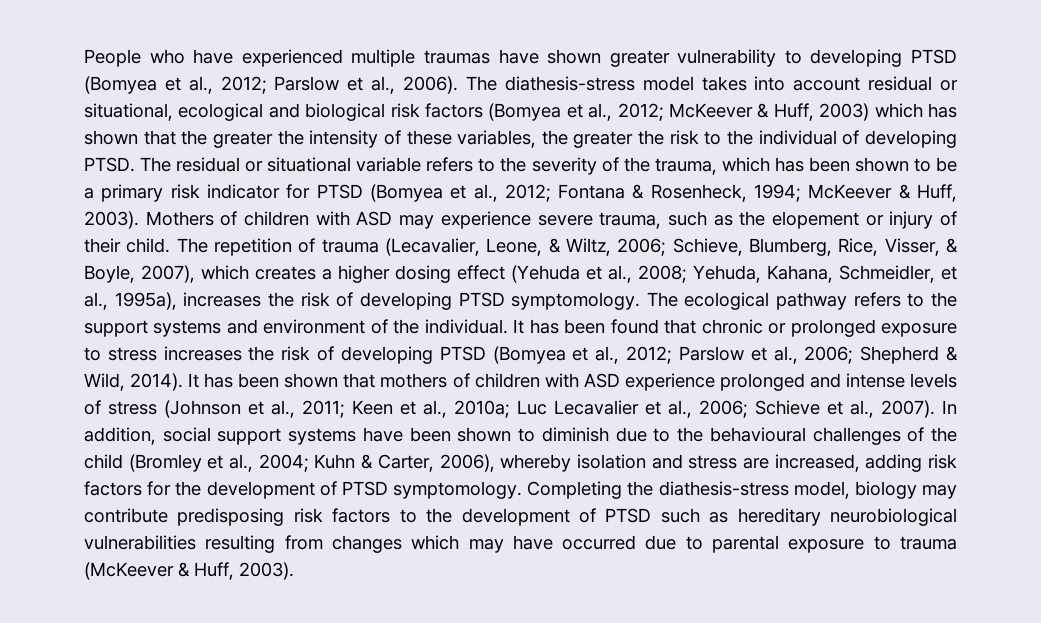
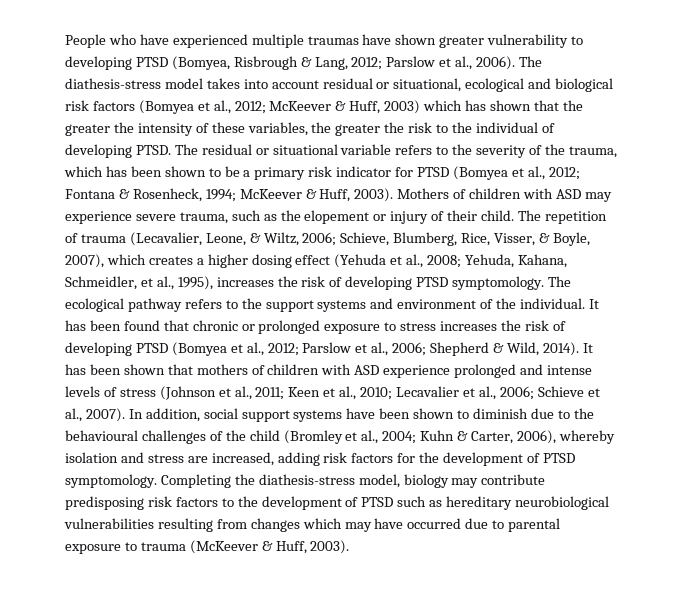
[84,76,213,94] (Bomyea et al., -> [171,56,348,70] (Bomyea, Risbrough & Lang,
[114,292,177,310] 1995a), -> [177,276,213,290] 1995),
[454,400,547,418] 2010a; Luc -> [360,387,393,400] 2010;

